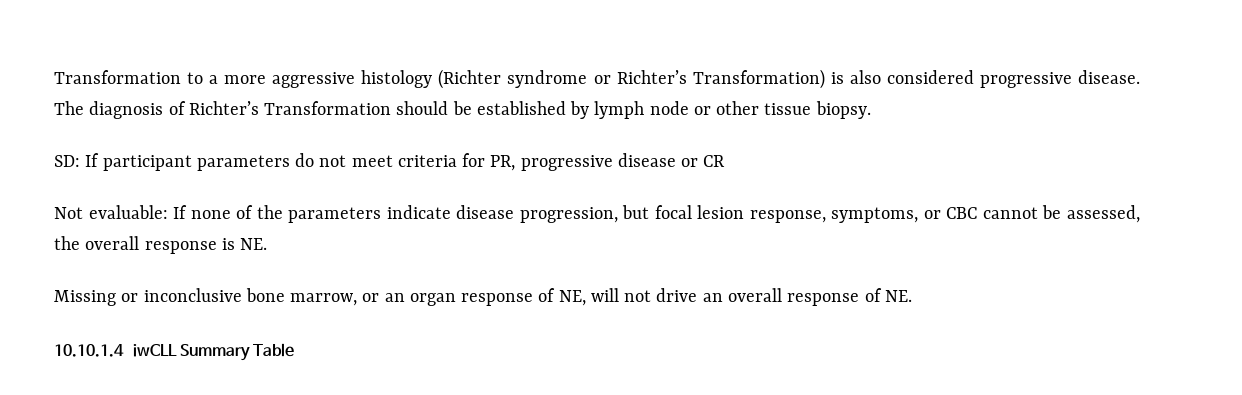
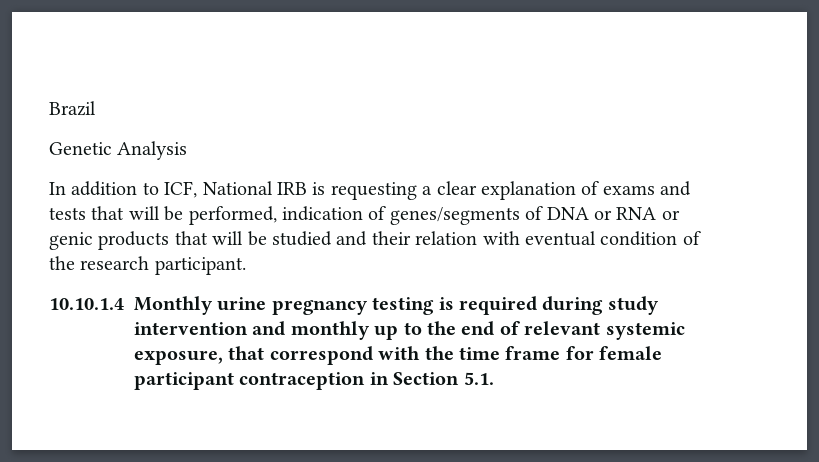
[54,69,1141,89] [54,101,871,119] [54,153,726,171] [54,205,1140,223] [54,236,268,254] [54,288,912,306] [54,343,295,361] Transformation to a more aggressive histology (Richter syndrome or Richter’s Transformation) is also considered progressive disease. The diagnosis of Richter’s Transformation should be established by lymph node or other tissue biopsy. // SD: If participant parameters do not meet criteria for PR, progressive disease or CR // Not evaluable: If none of the parameters indicate disease progression, but focal lesion response, symptoms, or CBC cannot be assessed, the overall response is NE. // Missing or inconclusive bone marrow, or an organ response of NE, will not drive an overall response of NE. // 10.10.1.4 iwCLL Summary Table -> [49,101,96,116] [49,141,188,160] [49,181,692,200] [49,206,680,225] [49,231,701,250] [49,256,246,275] [49,296,659,315] [134,321,685,340] [134,346,663,365] [134,372,494,390] Brazil // Genetic Analysis // In addition to ICF, National IRB is requesting a clear explanation of exams and tests that will be performed, indication of genes/segments of DNA or RNA or genic products that will be studied and their relation with eventual condition of the research participant. // 10.10.1.4 Monthly urine pregnancy testing is required during study intervention and monthly up to the end of relevant systemic exposure, that correspond with the time frame for female participant contraception in Section 5.1.

